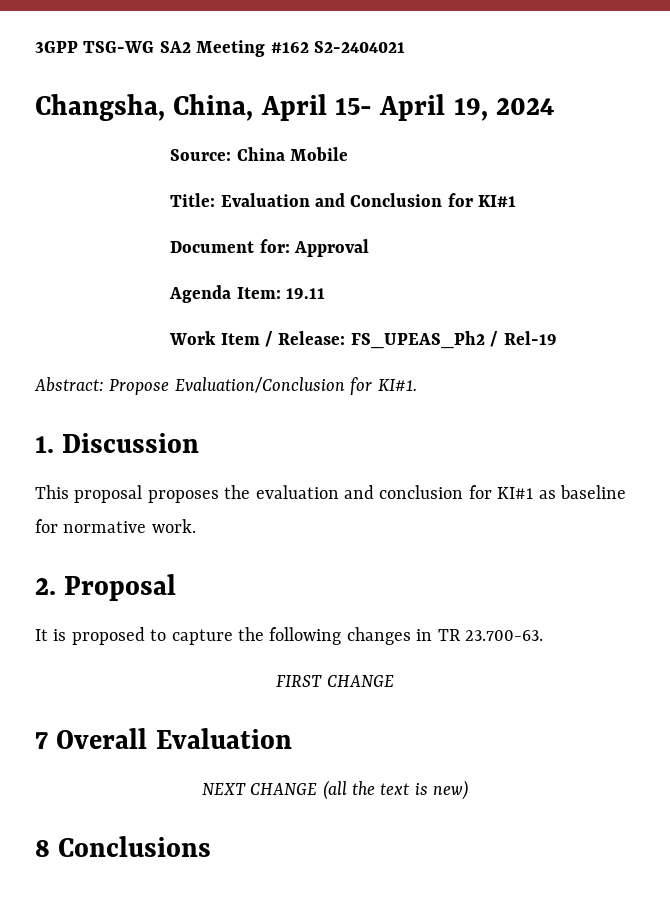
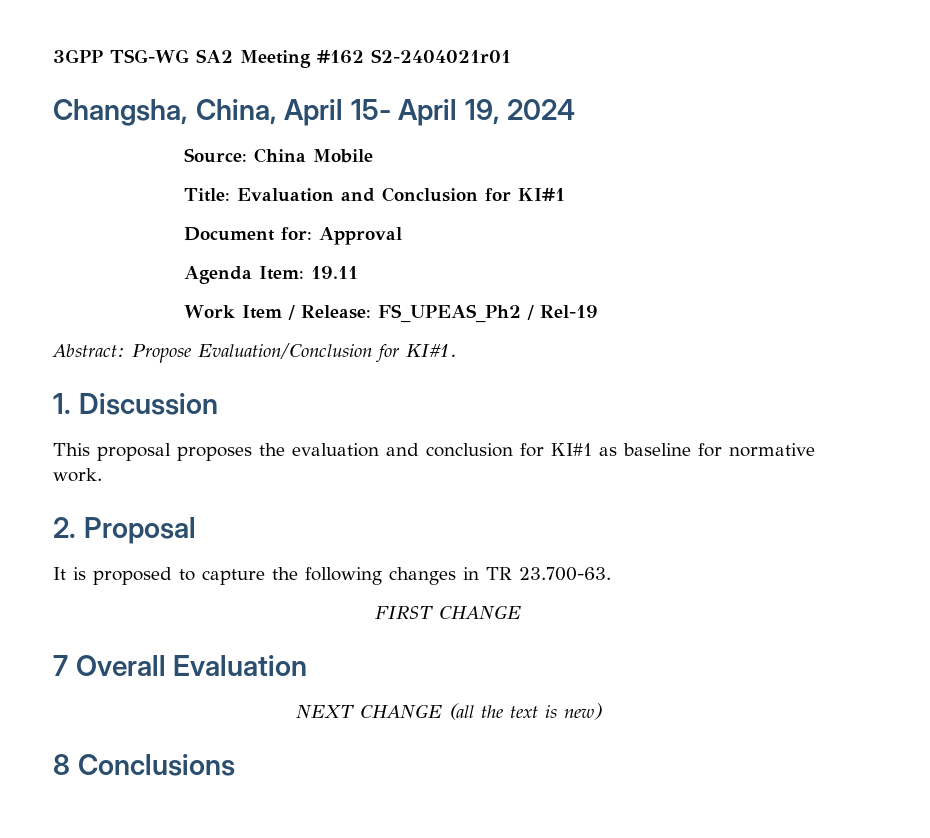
[314,41,405,53] S2-2404021 -> [371,49,511,63] S2-2404021r01

